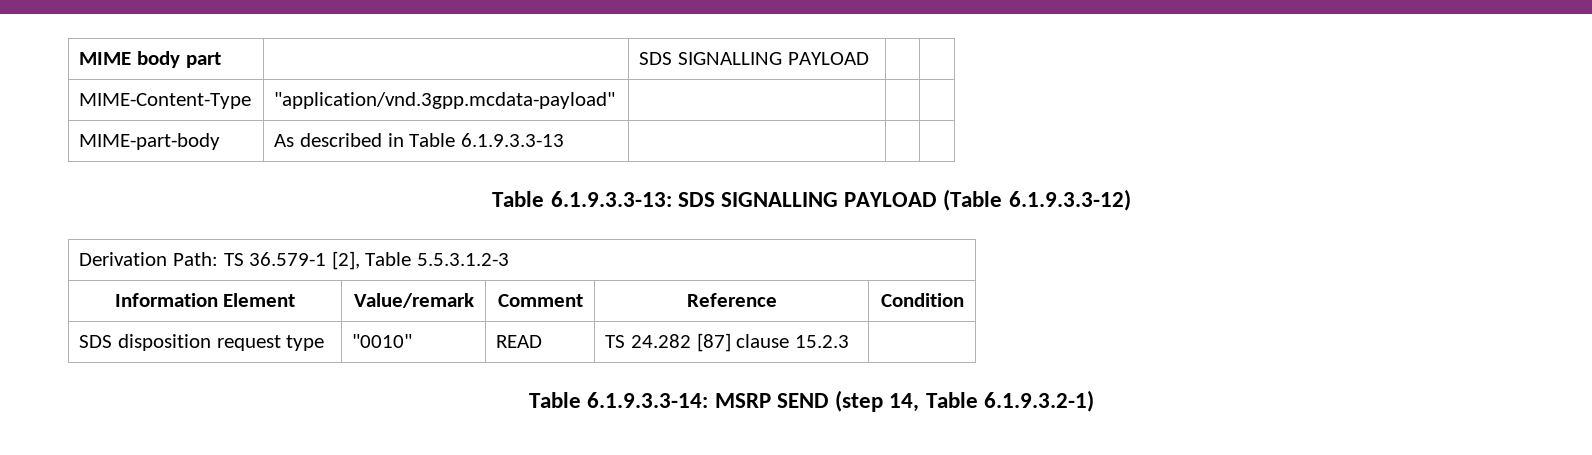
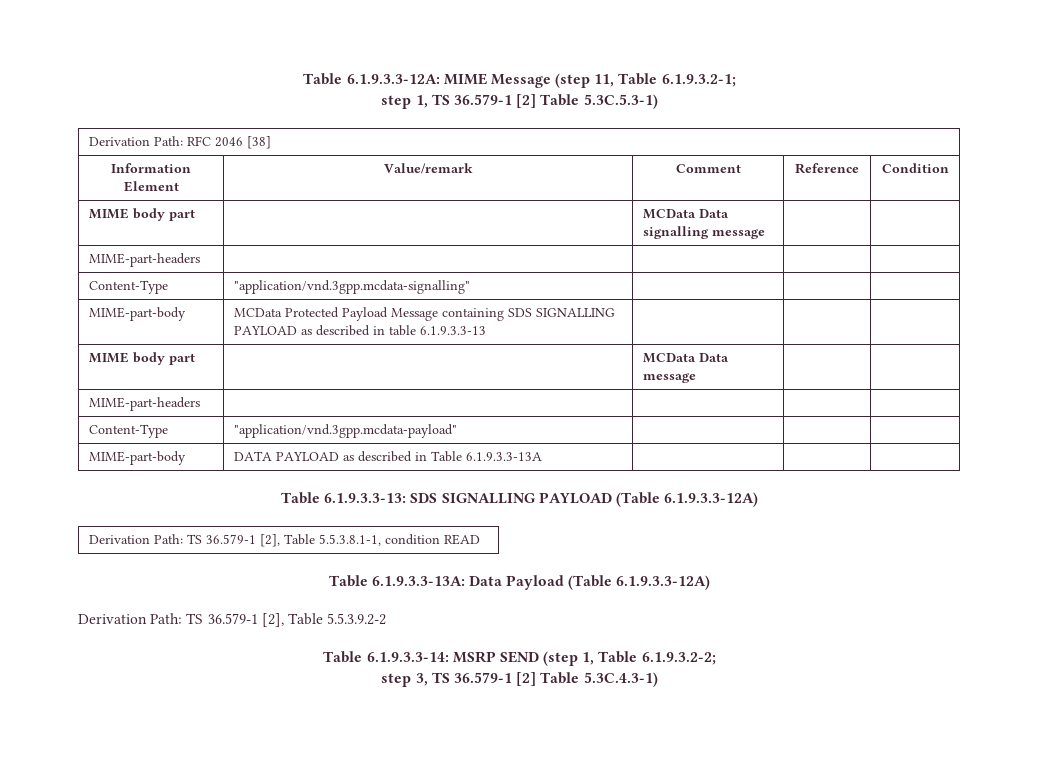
[79,51,221,68] [639,52,869,65] [79,93,252,109] [274,92,616,109] [79,133,221,150] [274,133,564,147] [492,189,1131,211] [79,251,509,270] MIME body part | | SDS SIGNALLING PAYLOAD | | // MIME-Content-Type | "application/vnd.3gpp.mcdata-payload" | | | // MIME-part-body | As described in Table 6.1.9.3.3-13 | | | // Table 6.1.9.3.3-13: SDS SIGNALLING PAYLOAD (Table 6.1.9.3.3-12) // Derivation Path: TS 36.579-1 [2], Table 5.5.3.1.2-3 -> [303,73,736,88] [381,94,658,109] [88,136,271,149] Table 6.1.9.3.3-12A: MIME Message (step 11, Table 6.1.9.3.2-1; // step 1, TS 36.579-1 [2] Table 5.3C.5.3-1) // Derivation Path: RFC 2046 [38]
[79,334,325,351] [352,334,413,348] [496,335,543,348] [605,333,849,352] SDS disposition request type | "0010" | READ | TS 24.282 [87] clause 15.2.3 | -> [88,208,195,221] [642,209,729,219] [642,226,765,239] [88,253,200,267] [88,280,168,294] [233,280,470,294] [88,307,186,321] [233,307,615,321] [233,325,486,336] [88,352,195,365] [642,353,729,363] [642,373,696,383] [88,397,200,411] [88,424,168,438] [233,424,457,438] [88,451,186,465] [233,451,542,462] [280,492,759,507] [88,534,480,547] [328,575,711,590] [78,613,387,627] MIME body part | | MCData Data signalling message | | // MIME-part-headers | | | | // Content-Type | "application/vnd.3gpp.mcdata-signalling" | | | // MIME-part-body | MCData Protected Payload Message containing SDS SIGNALLING PAYLOAD as described in table 6.1.9.3.3-13 | | | // MIME body part | | MCData Data message | | // MIME-part-headers | | | | // Content-Type | "application/vnd.3gpp.mcdata-payload" | | | // MIME-part-body | DATA PAYLOAD as described in Table 6.1.9.3.3-13A | | | // Table 6.1.9.3.3-13: SDS SIGNALLING PAYLOAD (Table 6.1.9.3.3-12A) // Derivation Path: TS 36.579-1 [2], Table 5.5.3.8.1-1, condition READ // Table 6.1.9.3.3-13A: Data Payload (Table 6.1.9.3.3-12A) // Derivation Path: TS 36.579-1 [2], Table 5.5.3.9.2-2
[889,390,1094,412] 14, Table 6.1.9.3.2-1) -> [582,651,716,665] [381,672,658,687] 1, Table 6.1.9.3.2-2; // step 3, TS 36.579-1 [2] Table 5.3C.4.3-1)

